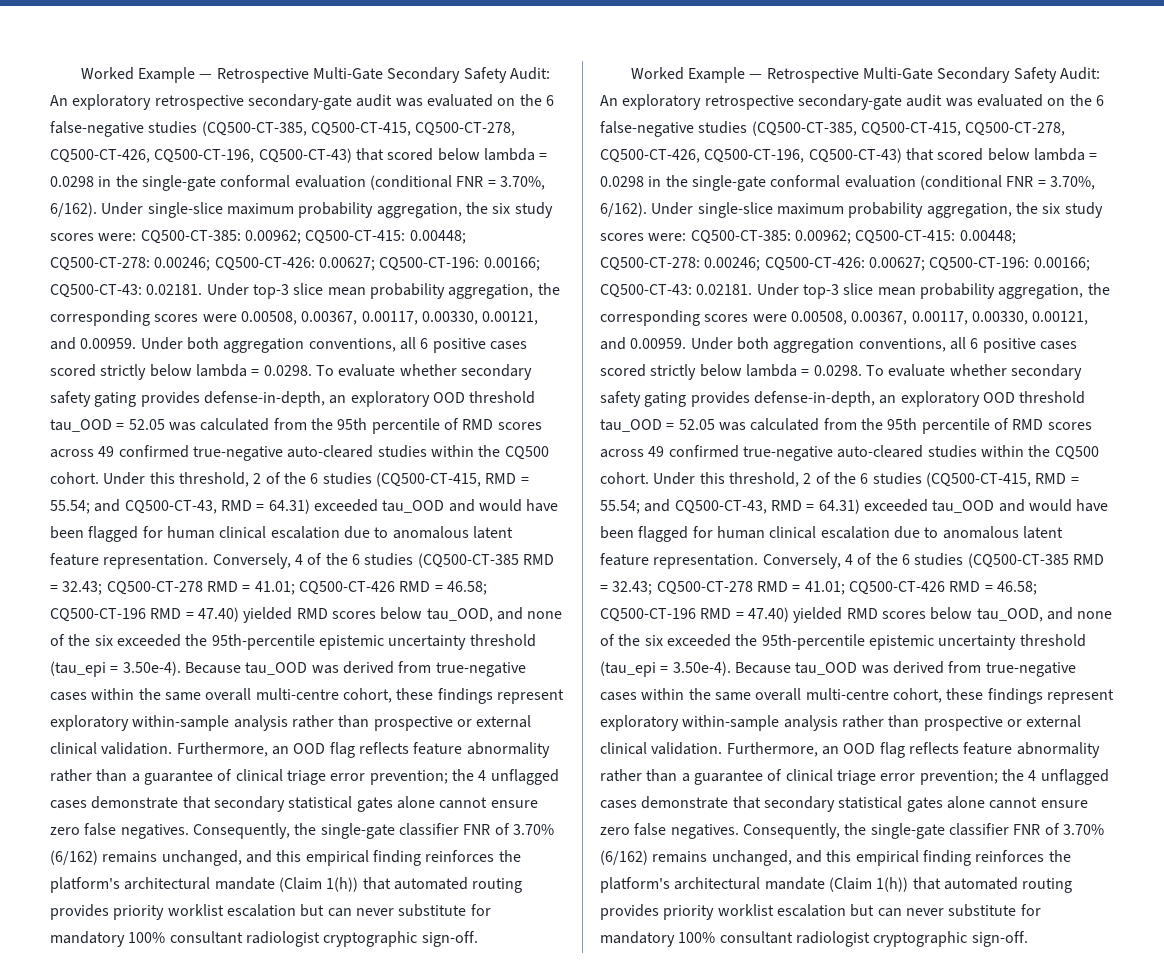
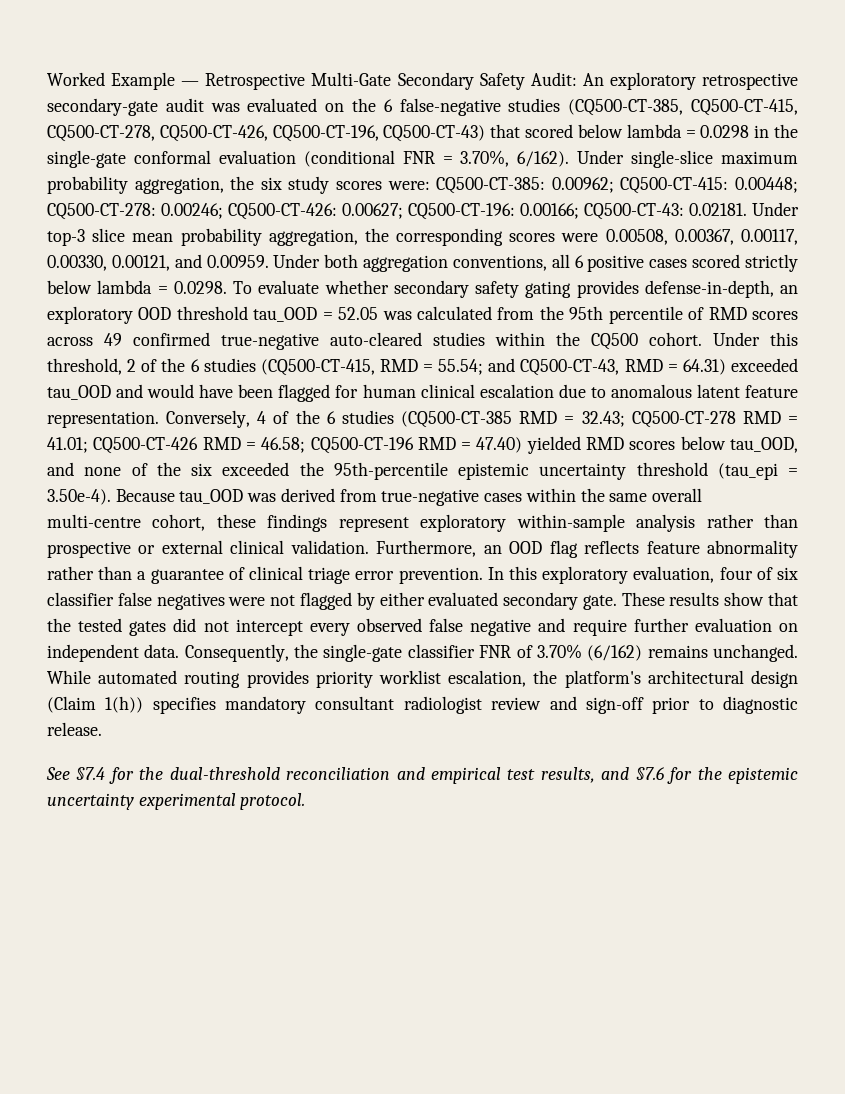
[369,769,559,785] [50,796,538,812] [50,823,554,839] [50,850,521,866] [50,877,523,893] [50,904,491,920] [50,931,478,947] [630,67,1100,83] [600,94,1104,110] [600,121,1066,137] [600,148,1098,163] [600,175,1095,191] [600,202,1103,218] [600,230,1016,244] [600,257,1090,271] [600,283,1110,299] [600,310,1089,326] [600,337,1077,353] [600,364,1082,380] [600,391,1086,407] [600,418,1092,434] [600,445,1099,461] [600,472,1079,487] [600,499,1109,514] [600,526,1063,542] [600,553,1104,569] [600,581,1037,595] [600,607,1113,623] [600,634,1086,650] [600,661,1076,677] [600,688,1114,704] [600,715,1082,731] [600,742,1100,758] [600,769,1109,785] [600,796,1088,812] [600,823,1104,839] [600,850,1071,866] [600,877,1073,893] [600,904,1041,920] [600,931,1028,947] prevention; the 4 unflagged cases demonstrate that secondary statistical gates alone cannot ensure zero false negatives. Consequently, the single-gate classifier FNR of 3.70% (6/162) remains unchanged, and this empirical finding reinforces the platform's architectural mandate (Claim 1(h)) that automated routing provides priority worklist escalation but can never substitute for mandatory 100% consultant radiologist cryptographic sign-off. // Worked Example — Retrospective Multi-Gate Secondary Safety Audit: An exploratory retrospective secondary-gate audit was evaluated on the 6 false-negative studies (CQ500-CT-385, CQ500-CT-415, CQ500-CT-278, CQ500-CT-426, CQ500-CT-196, CQ500-CT-43) that scored below lambda = 0.0298 in the single-gate conformal evaluation (conditional FNR = 3.70%, 6/162). Under single-slice maximum probability aggregation, the six study scores were: CQ500-CT-385: 0.00962; CQ500-CT-415: 0.00448; CQ500-CT-278: 0.00246; CQ500-CT-426: 0.00627; CQ500-CT-196: 0.00166; CQ500-CT-43: 0.02181. Under top-3 slice mean probability aggregation, the corresponding scores were 0.00508, 0.00367, 0.00117, 0.00330, 0.00121, and 0.00959. Under both aggregation conventions, all 6 positive cases scored strictly below lambda = 0.0298. To evaluate whether secondary safety gating provides defense-in-depth, an exploratory OOD threshold tau_OOD = 52.05 was calculated from the 95th percentile of RMD scores across 49 confirmed true-negative auto-cleared studies within the CQ500 cohort. Under this threshold, 2 of the 6 studies (CQ500-CT-415, RMD = 55.54; and CQ500-CT-43, RMD = 64.31) exceeded tau_OOD and would have been flagged for human clinical escalation due to anomalous latent feature representation. Conversely, 4 of the 6 studies (CQ500-CT-385 RMD = 32.43; CQ500-CT-278 RMD = 41.01; CQ500-CT-426 RMD = 46.58; CQ500-CT-196 RMD = 47.40) yielded RMD scores below tau_OOD, and none of the six exceeded the 95th-percentile epistemic uncertainty threshold (tau_epi = 3.50e-4). Because tau_OOD was derived from true-negative cases within the same overall multi-centre cohort, these findings represent exploratory within-sample analysis rather than prospective or external clinical validation. Furthermore, an OOD flag reflects feature abnormality rather than a guarantee of clinical triage error prevention; the 4 unflagged cases demonstrate that secondary statistical gates alone cannot ensure zero false negatives. Consequently, the single-gate classifier FNR of 3.70% (6/162) remains unchanged, and this empirical finding reinforces the platform's architectural mandate (Claim 1(h)) that automated routing provides priority worklist escalation but can never substitute for mandatory 100% consultant radiologist cryptographic sign-off. -> [398,566,799,584] [47,592,799,610] [47,618,798,636] [47,644,799,662] [47,670,798,688] [47,696,799,714] [47,722,102,736] [46,767,799,784] [47,793,306,810] prevention. In this exploratory evaluation, four of six classifier false negatives were not flagged by either evaluated secondary gate. These results show that the tested gates did not intercept every observed false negative and require further evaluation on independent data. Consequently, the single-gate classifier FNR of 3.70% (6/162) remains unchanged. While automated routing provides priority worklist escalation, the platform's architectural design (Claim 1(h)) specifies mandatory consultant radiologist review and sign-off prior to diagnostic release. // See §7.4 for the dual-threshold reconciliation and empirical test results, and §7.6 for the epistemic uncertainty experimental protocol.

